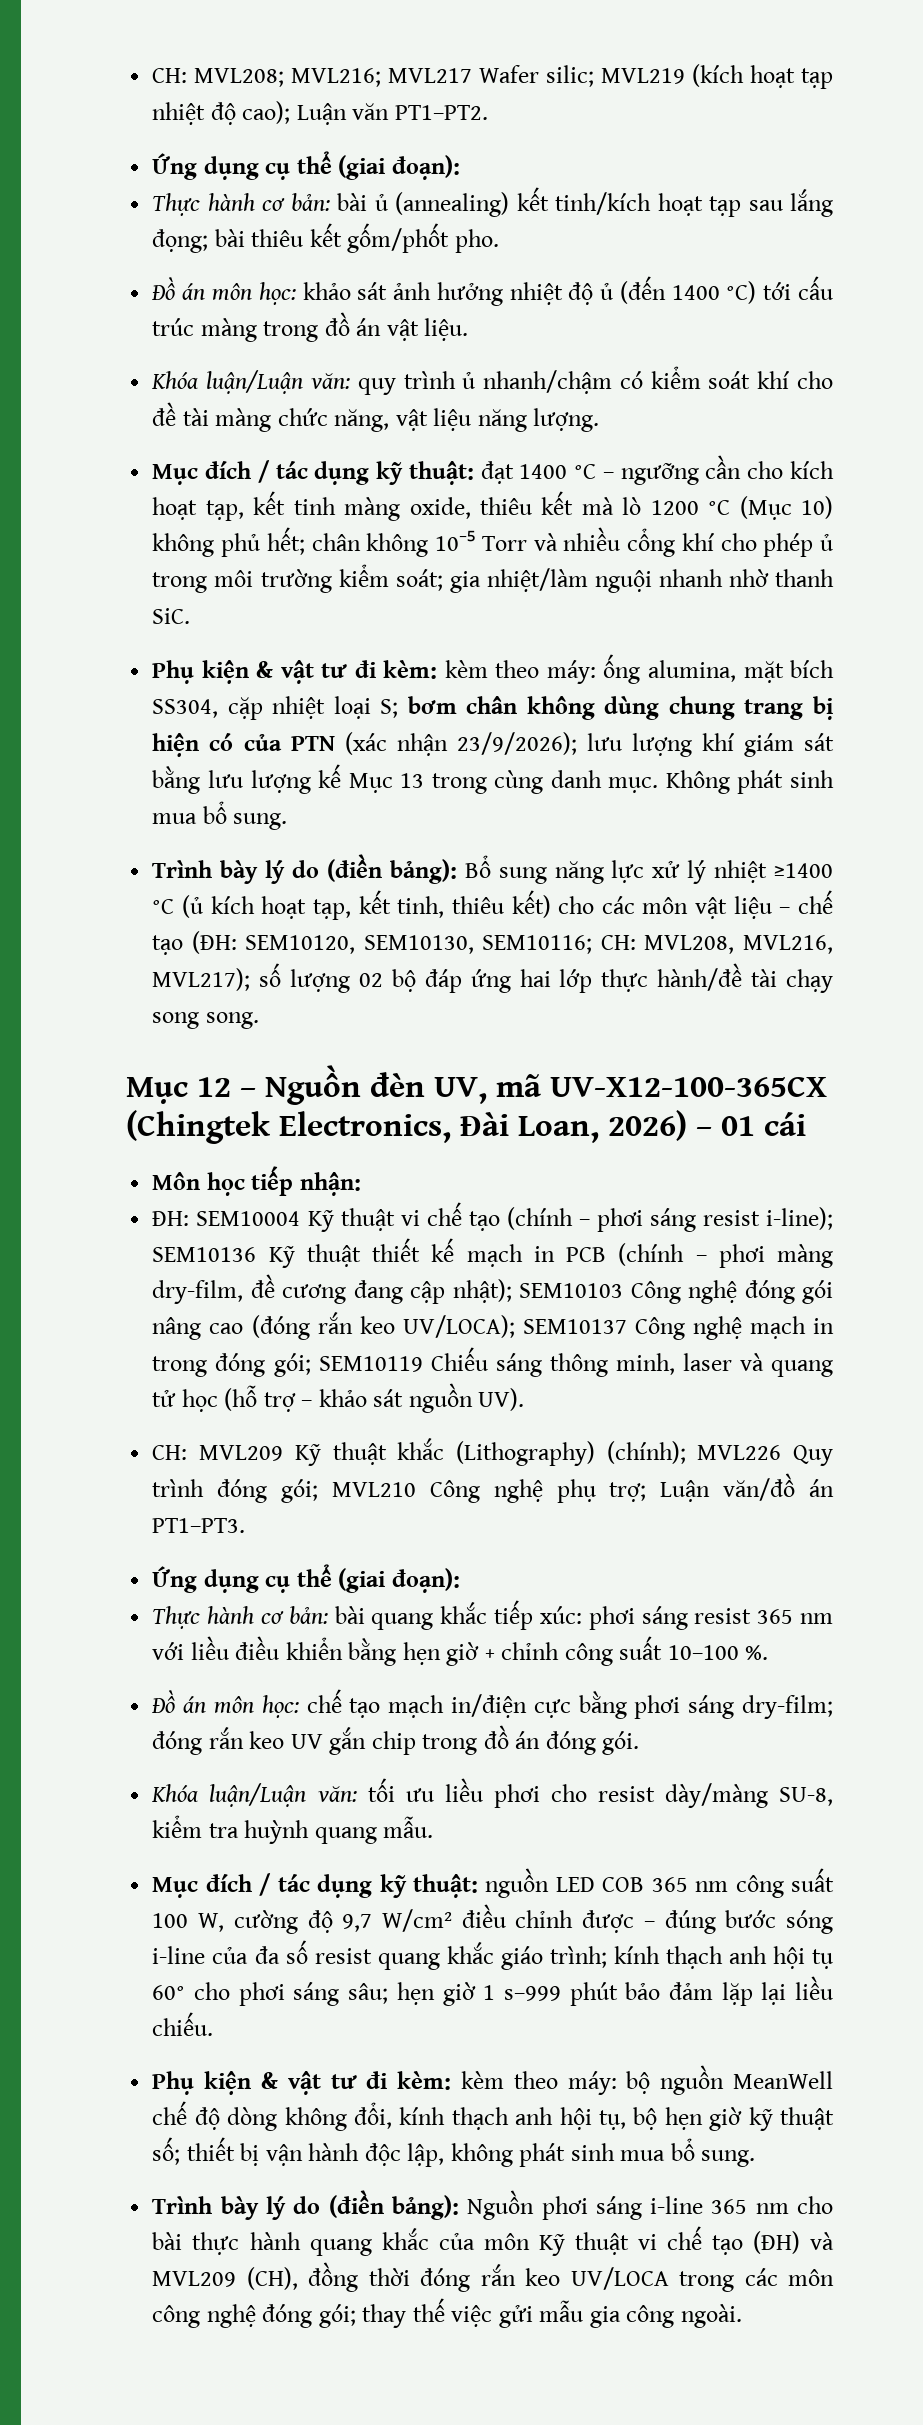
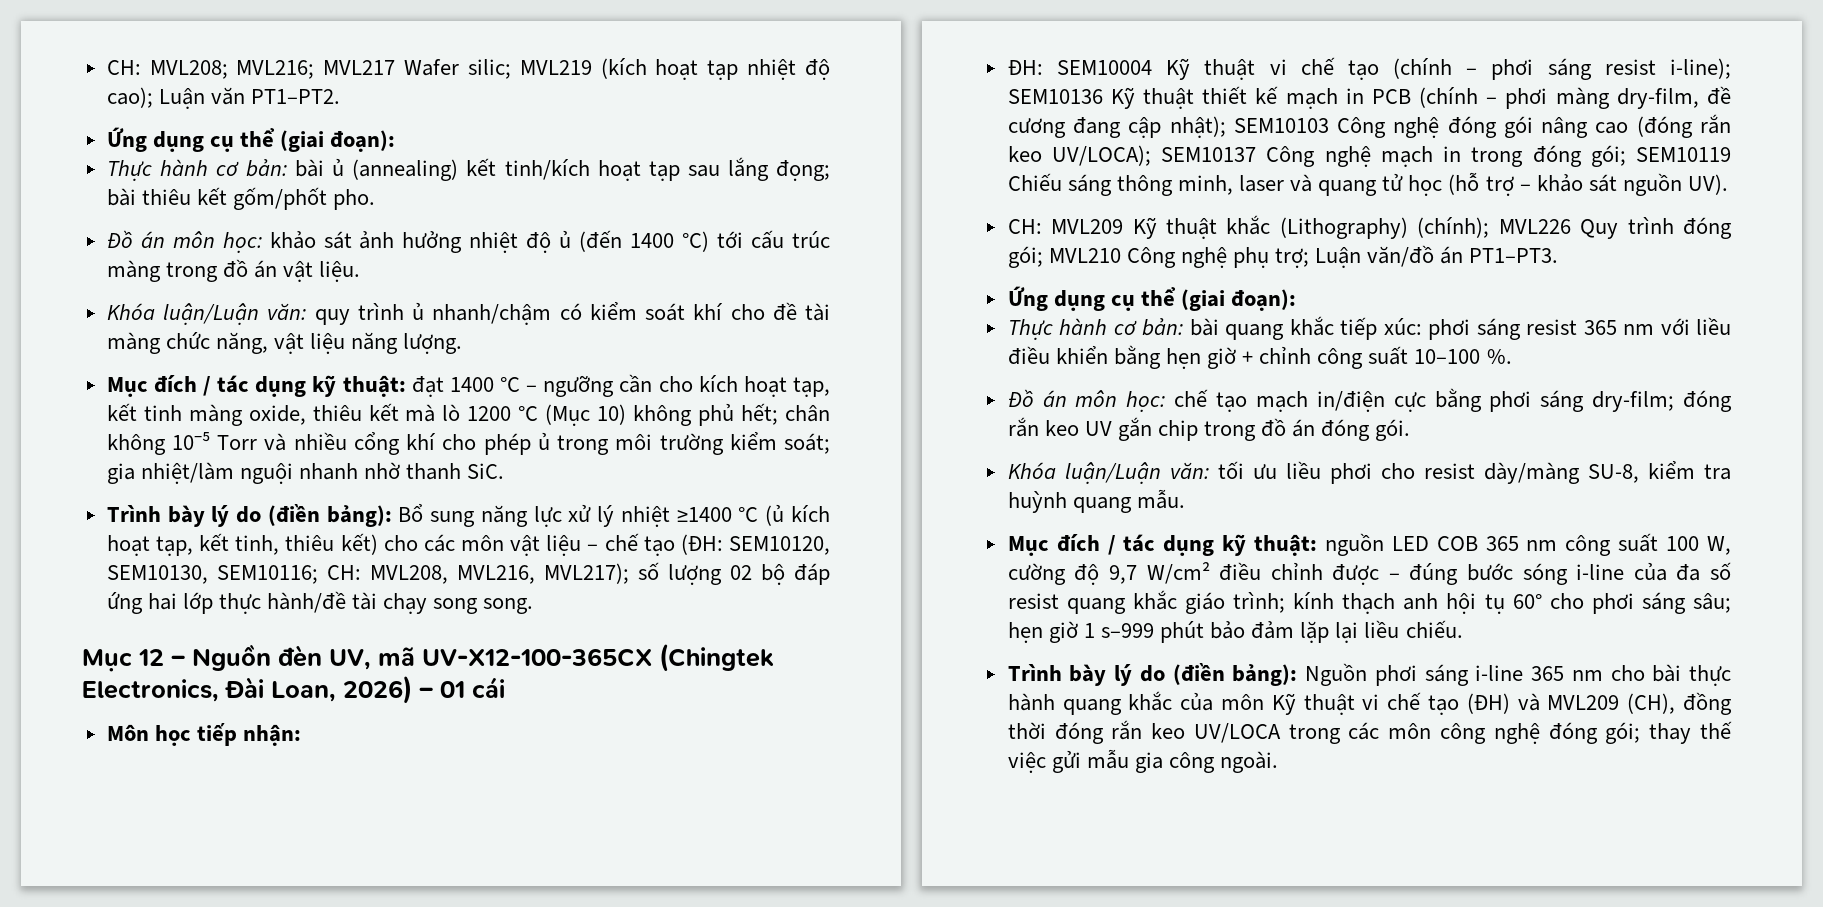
[152,654,834,684] [152,696,833,720] [152,732,834,757] [152,764,834,794] [152,801,288,830] // Phụ kiện & vật tư đi kèm: kèm theo máy: ống alumina, mặt bích SS304, cặp nhiệt loại S; bơm chân không dùng chung trang bị hiện có của PTN (xác nhận 23/9/2026); lưu lượng khí giám sát bằng lưu lượng kế Mục 13 trong cùng danh mục. Không phát sinh mua bổ sung. -> (505, 471) none
[152,2065,833,2095] [152,2101,834,2131] [152,2137,756,2167] // Phụ kiện & vật tư đi kèm: kèm theo máy: bộ nguồn MeanWell chế độ dòng không đổi, kính thạch anh hội tụ, bộ hẹn giờ kỹ thuật số; thiết bị vận hành độc lập, không phát sinh mua bổ sung. -> (1463, 629) none

